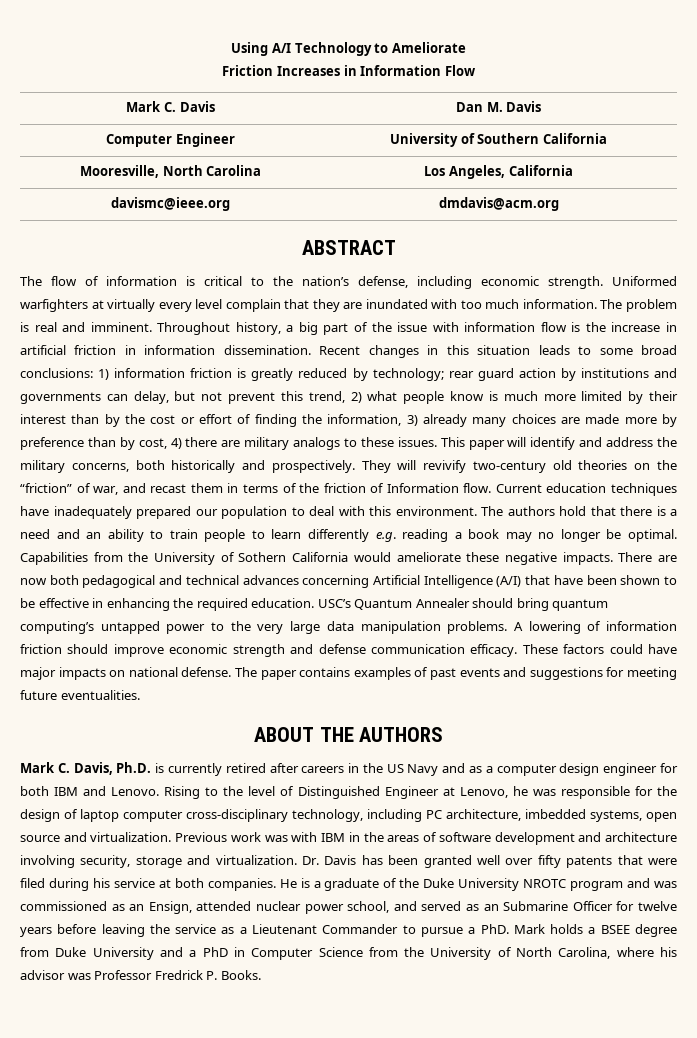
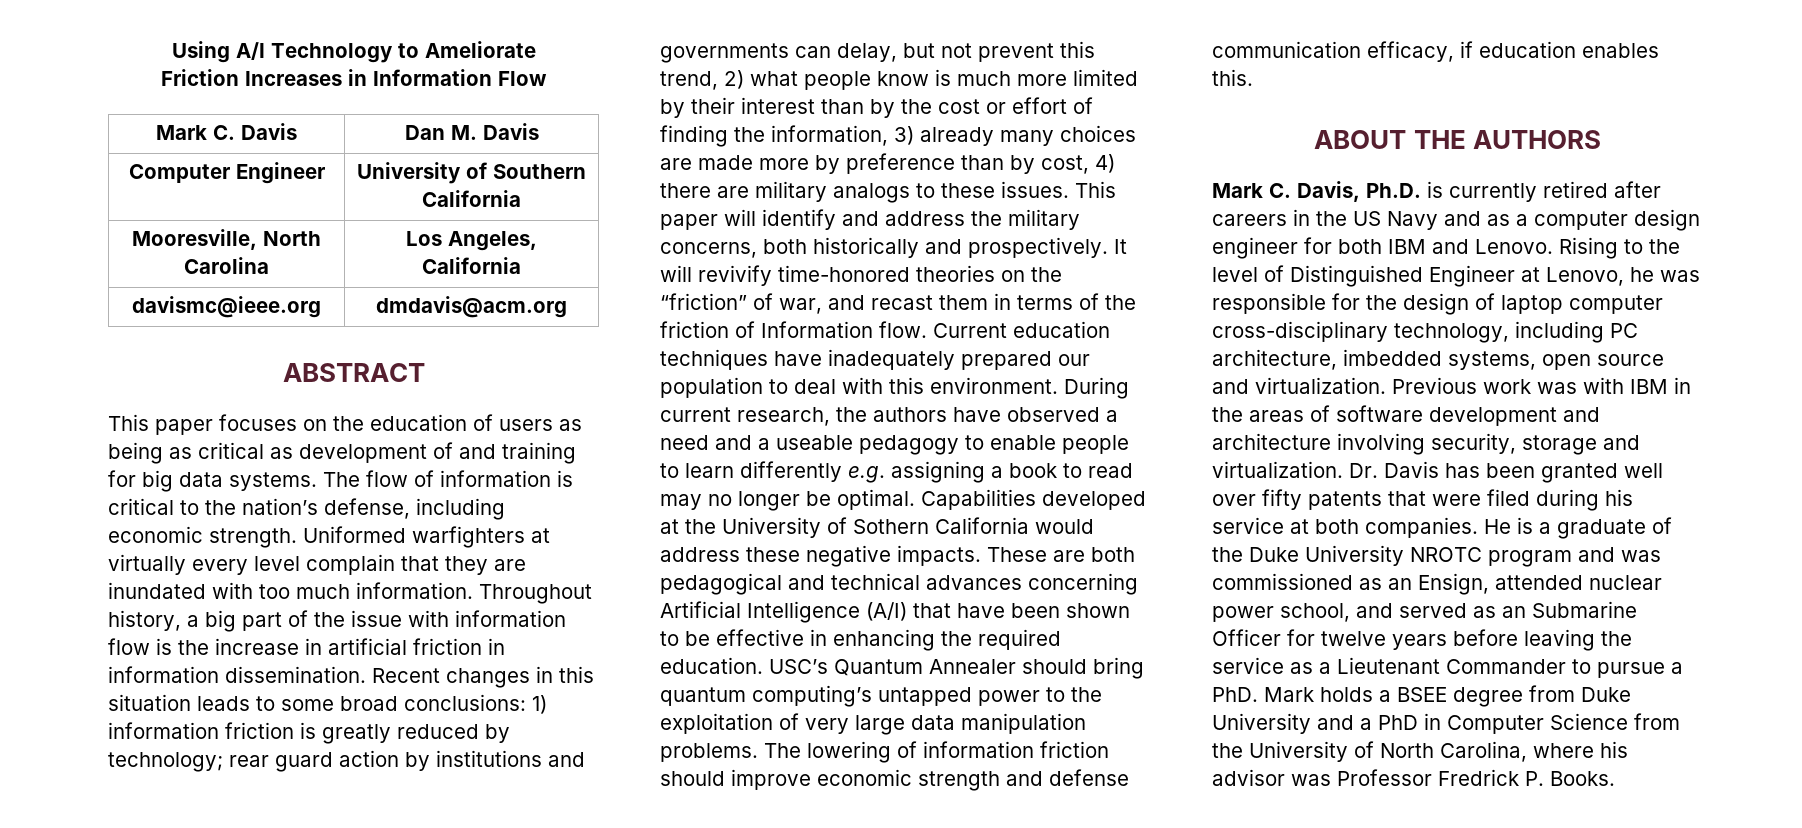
(396, 247) none -> [108,414,582,435] [108,442,576,464] [108,470,317,492] This paper focuses on the education of users as being as critical as development of and training for big data systems.
[600,299,678,312] [20,322,152,332] The problem is real and imminent. -> (473, 590) none
[361,460,391,473] They -> [1114,239,1127,254] It
[472,460,572,473] two-century old -> [778,265,910,282] time-honored
[481,506,677,516] [20,529,198,542] The authors hold that there is a need and an ability to train -> [1064,377,1129,399] [660,407,1118,426] [660,435,1056,455] During current research, the authors have observed a need and a useable pedagogy to enable
[402,529,449,542] reading -> [891,461,985,483] assigning
(500, 534) none -> [1063,463,1133,478] to read
[93,552,123,562] from -> [1042,491,1146,510] [660,519,679,534] developed at
[396,552,461,562] ameliorate -> [660,547,740,562] address
[618,552,678,562] [20,578,47,585] There are now -> [987,547,1085,562] These are
(251, 626) none -> [660,713,799,734] exploitation of
[513,622,523,631] A -> [764,743,801,758] The
[470,644,677,657] [20,667,678,680] [20,690,140,700] efficacy. These factors could have major impacts on national defense. The paper contains examples of past events and suggestions for meeting future eventualities. -> [1367,41,1659,62] [1212,69,1253,86] efficacy, if education enables this.

